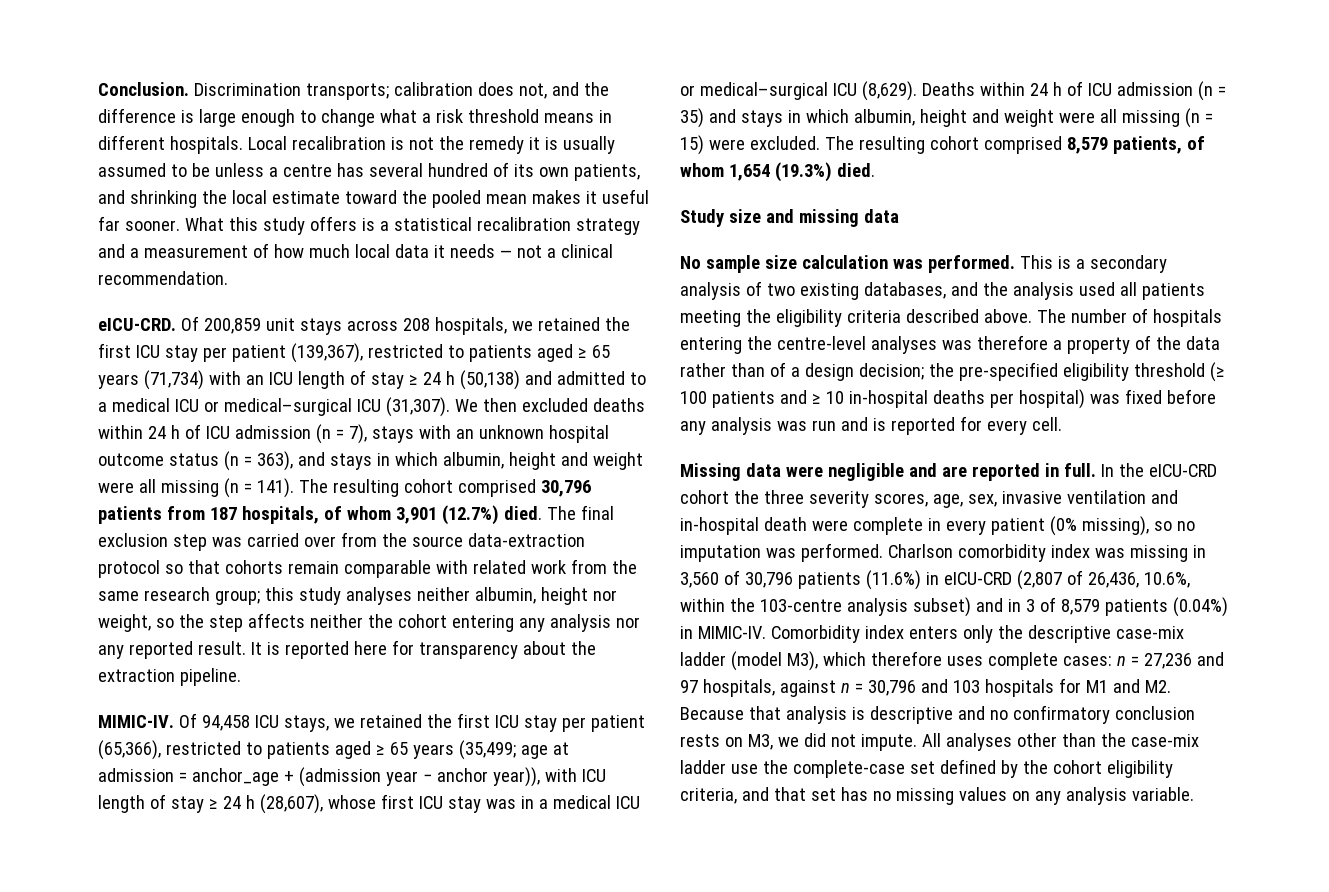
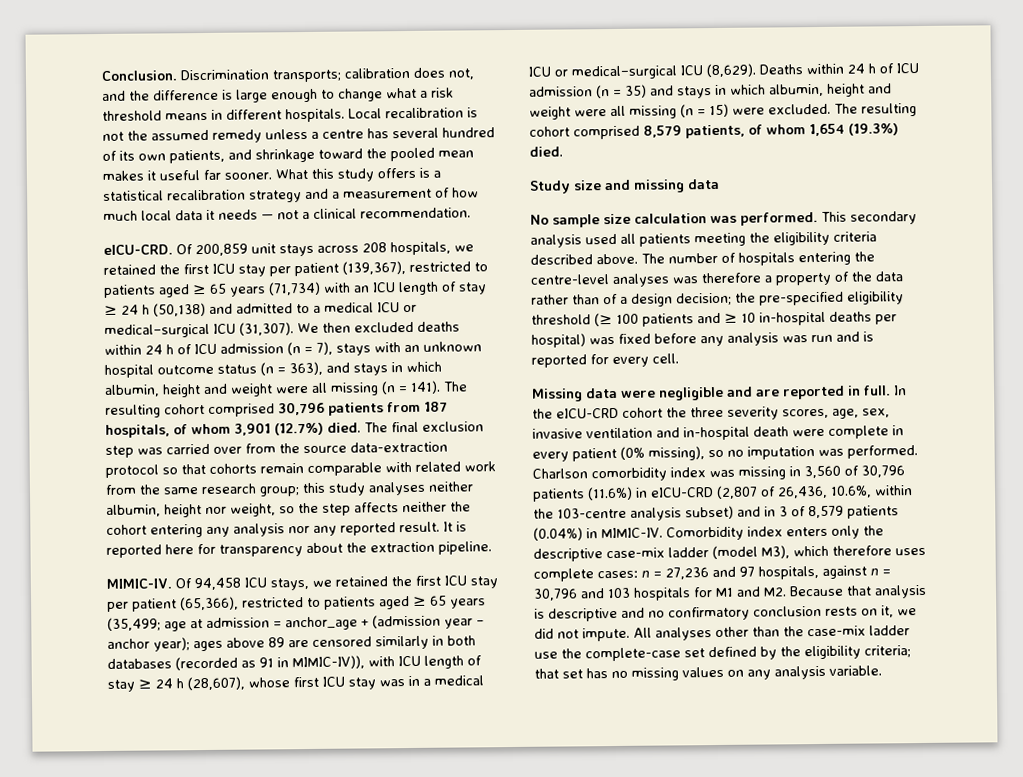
[468,136,615,154] [98,163,210,177] remedy it is usually assumed to be -> [151,129,262,143] assumed remedy
[129,190,340,208] shrinking the local estimate -> [255,148,315,163] shrinkage
[492,767,540,787] year)), -> [153,635,476,652] [107,655,365,671] year); ages above 89 are censored similarly in both databases (recorded as 91 in MIMIC-IV)),
[1057,255,1167,273] [680,281,1008,300] is a secondary analysis of two existing databases, and the -> [850,211,917,225] secondary
[747,734,773,750] M3, -> [881,605,894,618] it,
[1052,760,1173,778] [680,787,769,804] cohort eligibility criteria, and -> [804,645,911,660] eligibility criteria;

